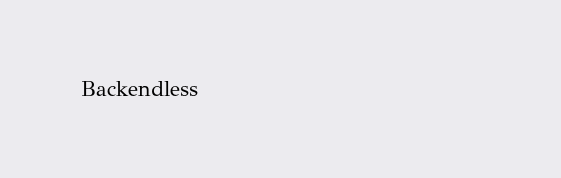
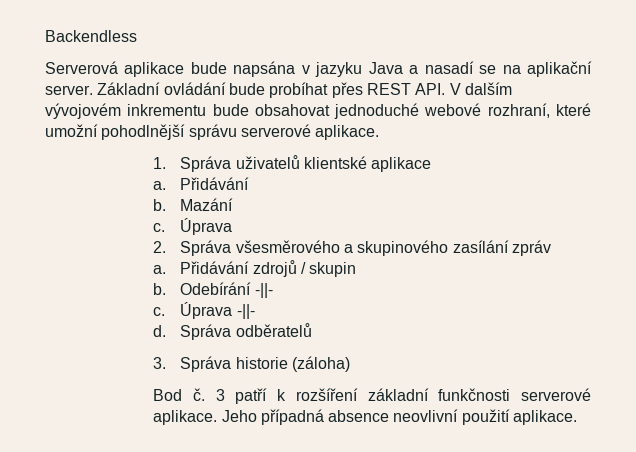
(198, 88) none -> [45,61,592,77] [45,82,512,98] [45,103,591,119] [45,124,380,140] [153,155,432,172] [153,177,250,190] [153,198,234,211] [153,218,233,235] [153,240,551,256] [153,260,357,277] [153,282,273,298] [153,302,255,319] [153,323,312,340] [153,356,350,372] [153,388,592,404] [153,409,578,425] // Serverová aplikace bude napsána v jazyku Java a nasadí se na aplikační server. Základní ovládání bude probíhat přes REST API. V dalším vývojovém inkrementu bude obsahovat jednoduché webové rozhraní, které umožní pohodlnější správu serverové aplikace. // 1. Správa uživatelů klientské aplikace // a. Přidávání // b. Mazání // c. Úprava // 2. Správa všesměrového a skupinového zasílání zpráv // a. Přidávání zdrojů / skupin // b. Odebírání -||- // c. Úprava -||- // d. Správa odběratelů // 3. Správa historie (záloha) // Bod č. 3 patří k rozšíření základní funkčnosti serverové aplikace. Jeho případná absence neovlivní použití aplikace.

